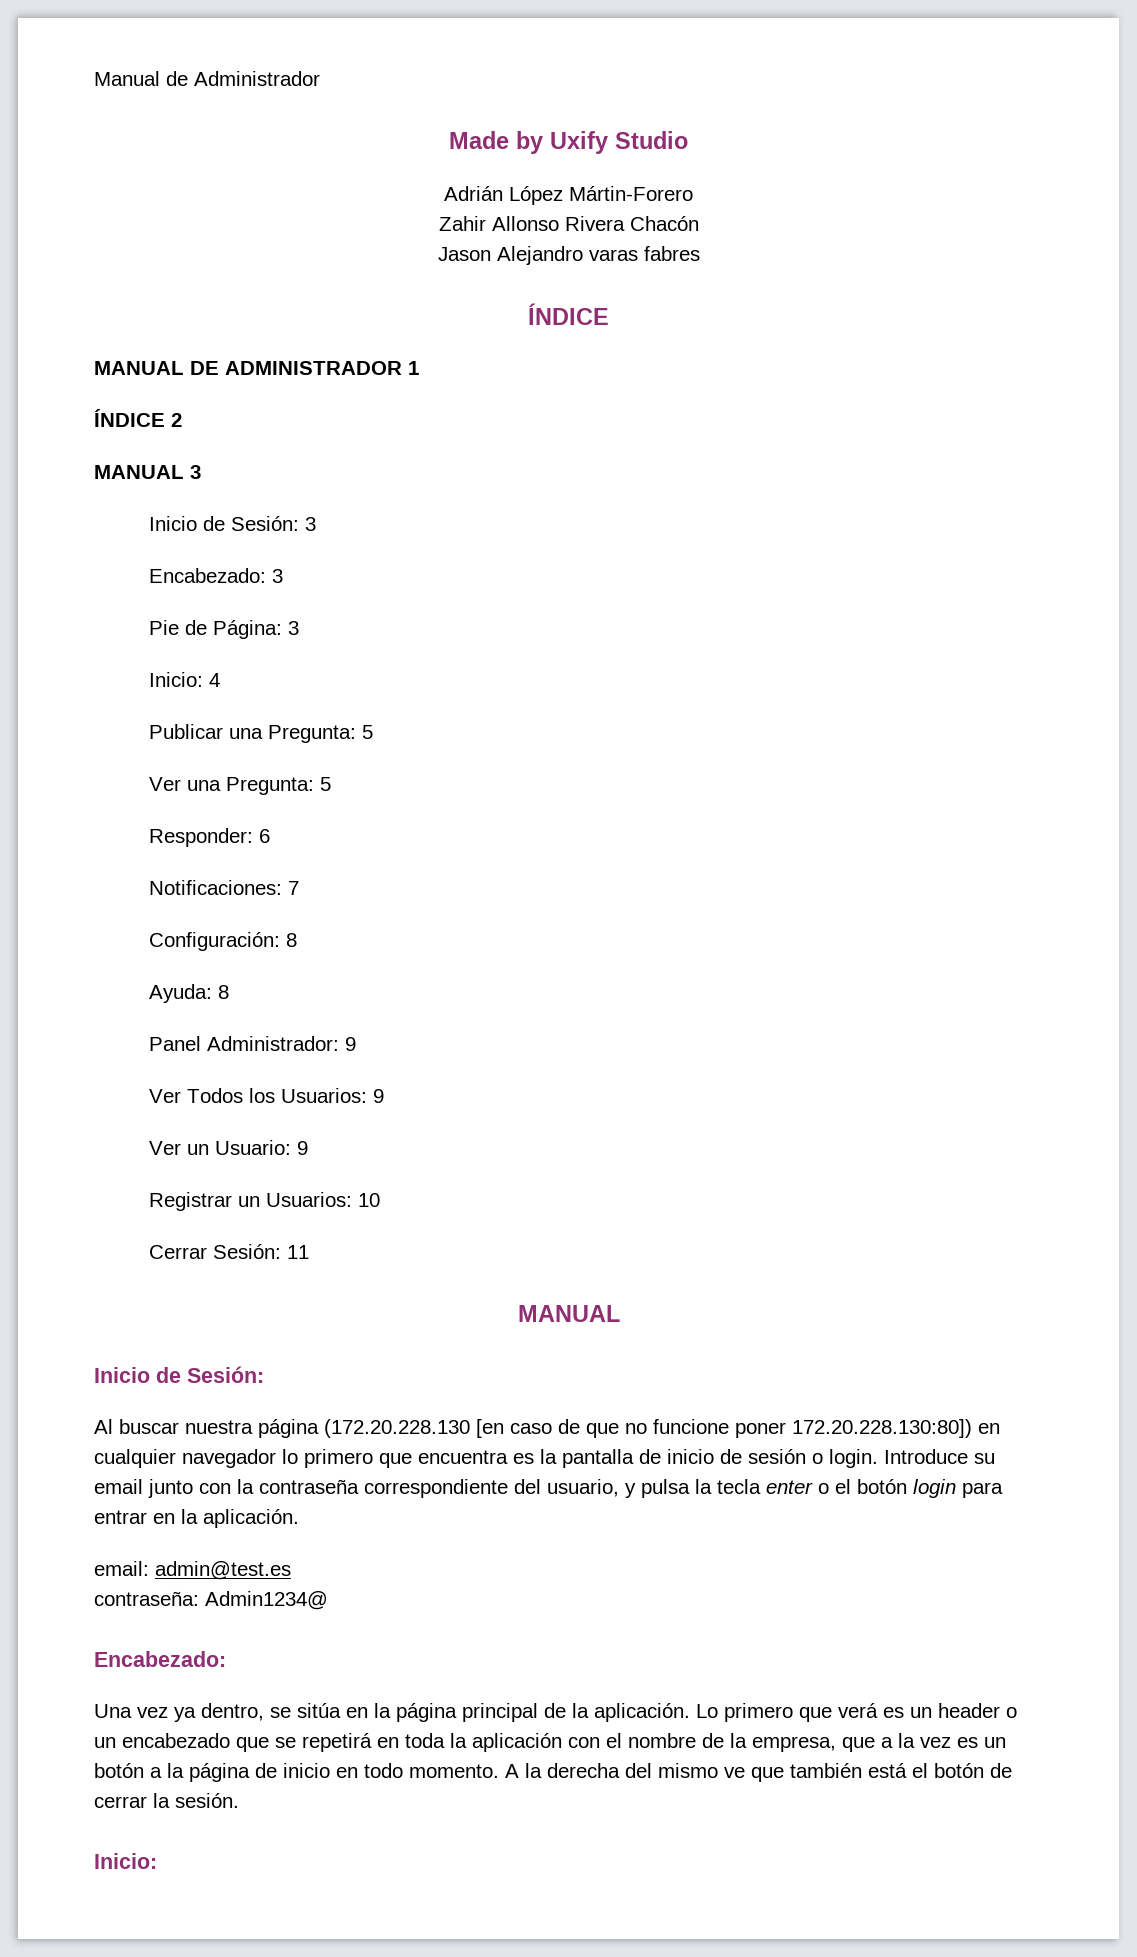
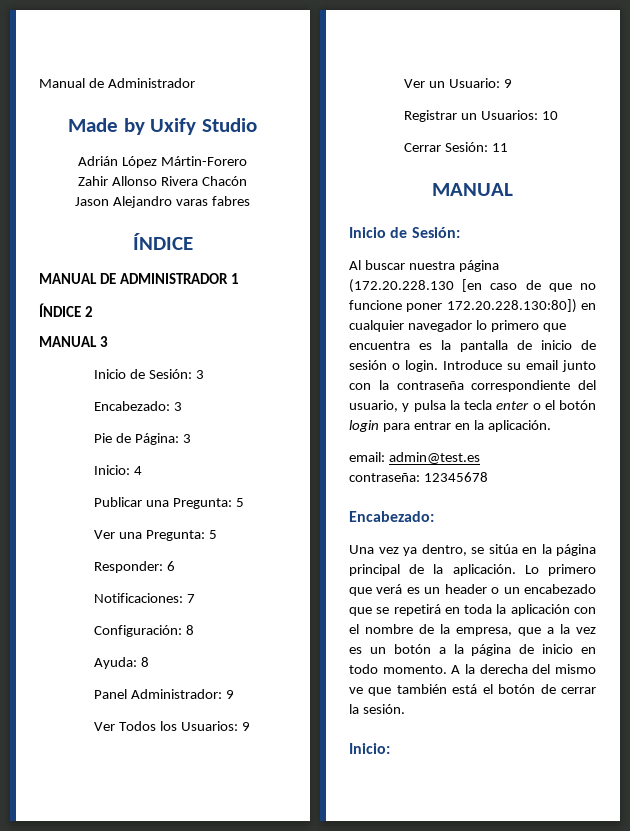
[205,1591,328,1610] Admin1234@ -> [423,472,488,482] 12345678

